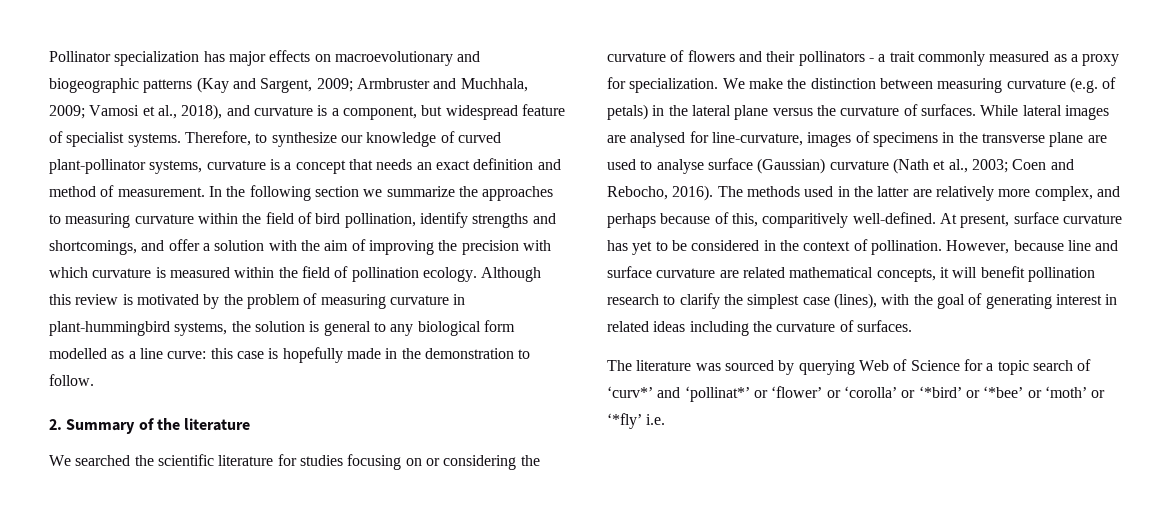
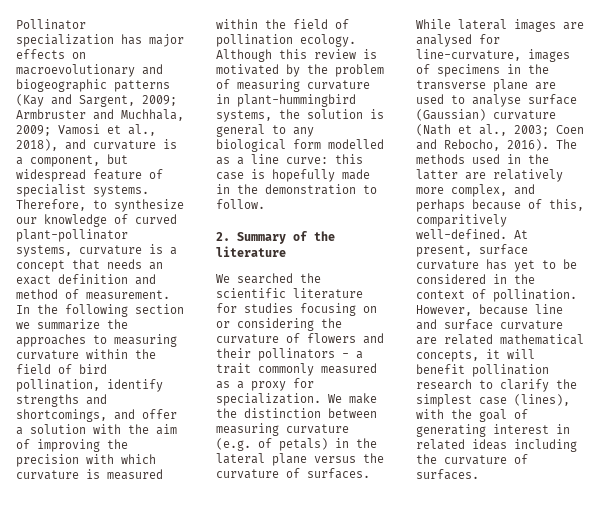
[607,359,1092,375] [607,386,1106,402] [607,413,666,429] // The literature was sourced by querying Web of Science for a topic search of ‘curv*’ and ‘pollinat*’ or ‘flower’ or ‘corolla’ or ‘*bird’ or ‘*bee’ or ‘moth’ or ‘*fly’ i.e. -> (479, 474) none

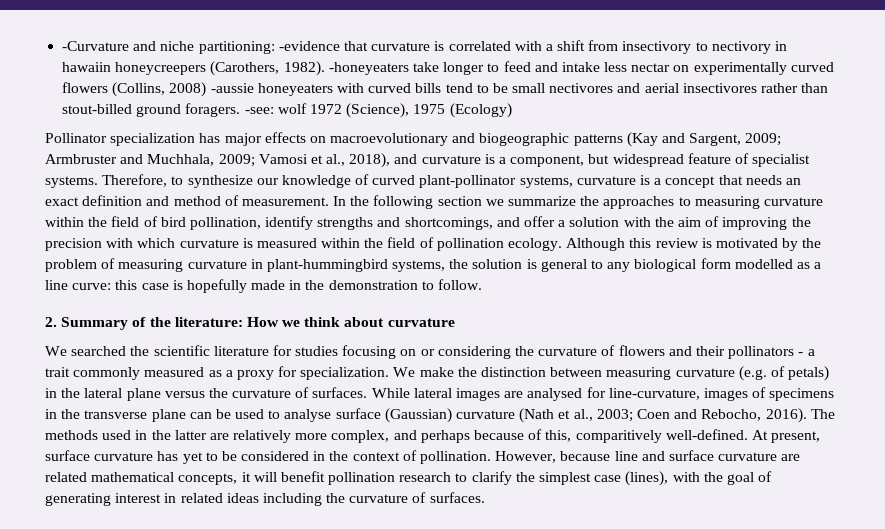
(16, 24) none -> [62,40,788,54] [62,61,834,76] [62,82,829,97] [62,103,512,118] -Curvature and niche partitioning: -evidence that curvature is correlated with a shift from insectivory to nectivory in hawaiin honeycreepers (Carothers, 1982). -honeyeaters take longer to feed and intake less nectar on experimentally curved flowers (Collins, 2008) -aussie honeyeaters with curved bills tend to be small nectivores and aerial insectivores rather than stout-billed ground foragers. -see: wolf 1972 (Science), 1975 (Ecology) //
[216,246,286,257] literature -> [174,317,455,327] literature: How we think about curvature
[535,82,556,90] are -> [189,409,231,419] can be

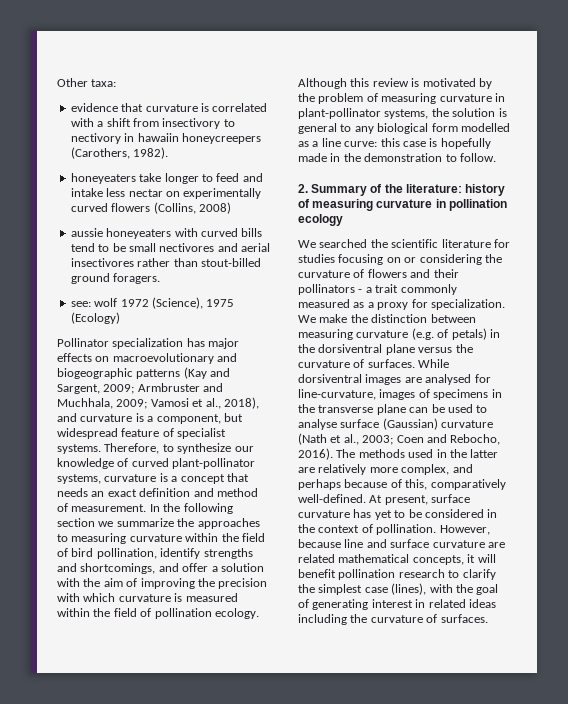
[62,41,340,54] -Curvature and niche partitioning: -evidence -> [57,78,117,87] [70,103,118,112] Other taxa: // evidence
[328,62,409,75] -honeyeaters -> [70,173,136,184] // honeyeaters
[210,83,254,93] -aussie -> [70,228,103,237] // aussie
[244,107,274,114] -see: -> [70,301,91,307] // see:
[266,259,388,272] plant-hummingbird -> [298,108,381,119] plant-pollinator
[246,317,455,327] How we think about curvature -> [465,184,506,196] [298,199,507,211] [298,214,343,226] history of measuring curvature in pollination ecology
[84,388,123,398] lateral -> [318,344,383,353] dorsiventral
[413,388,452,398] lateral -> [298,374,362,383] dorsiventral
[575,430,662,443] comparitively -> [430,479,506,490] comparatively

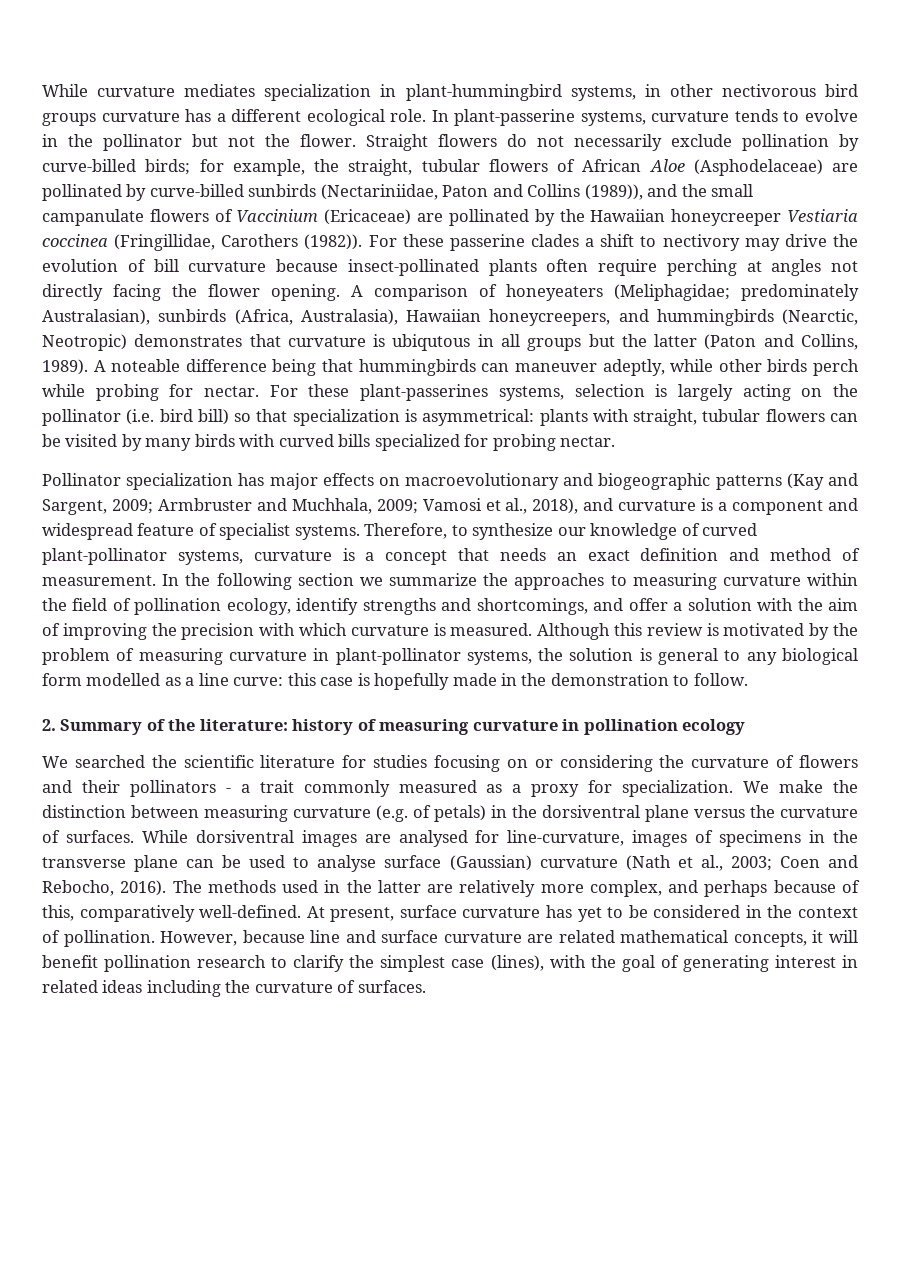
[57,78,117,87] [70,103,268,112] [70,118,235,129] [70,133,261,144] [70,147,169,159] [70,173,263,184] [70,188,262,199] [70,202,231,214] [70,228,263,239] [70,243,270,252] [70,258,261,267] [70,273,161,284] [70,297,235,309] [70,312,120,324] Other taxa: // evidence that curvature is correlated with a shift from insectivory to nectivory in hawaiin honeycreepers (Carothers, 1982). // honeyeaters take longer to feed and intake less nectar on experimentally curved flowers (Collins, 2008) // aussie honeyeaters with curved bills tend to be small nectivores and aerial insectivores rather than stout-billed ground foragers. // see: wolf 1972 (Science), 1975 (Ecology) -> [42,84,859,101] [42,109,859,126] [42,134,859,151] [42,159,858,176] [42,184,754,201] [42,209,859,226] [42,234,858,251] [42,259,858,276] [42,284,859,301] [42,309,858,326] [42,334,859,351] [42,359,860,376] [42,384,859,401] [42,409,859,426] [42,434,616,451] While curvature mediates specialization in plant-hummingbird systems, in other nectivorous bird groups curvature has a different ecological role. In plant-passerine systems, curvature tends to evolve in the pollinator but not the flower. Straight flowers do not necessarily exclude pollination by curve-billed birds; for example, the straight, tubular flowers of African Aloe (Asphodelaceae) are pollinated by curve-billed sunbirds (Nectariniidae, Paton and Collins (1989)), and the small campanulate flowers of Vaccinium (Ericaceae) are pollinated by the Hawaiian honeycreeper Vestiaria coccinea (Fringillidae, Carothers (1982)). For these passerine clades a shift to nectivory may drive the evolution of bill curvature because insect-pollinated plants often require perching at angles not directly facing the flower opening. A comparison of honeyeaters (Meliphagidae; predominately Australasian), sunbirds (Africa, Australasia), Hawaiian honeycreepers, and hummingbirds (Nearctic, Neotropic) demonstrates that curvature is ubiqutous in all groups but the latter (Paton and Collins, 1989). A noteable difference being that hummingbirds can maneuver adeptly, while other birds perch while probing for nectar. For these plant-passerines systems, selection is largely acting on the pollinator (i.e. bird bill) so that specialization is asymmetrical: plants with straight, tubular flowers can be visited by many birds with curved bills specialized for probing nectar.
[156,413,243,424] component, but -> [732,498,859,515] component and
[71,548,157,559] bird pollination, -> [134,598,291,615] pollination ecology,
[185,593,238,602] [57,608,259,619] measured within the field of pollination ecology. -> [450,623,533,636] measured.

